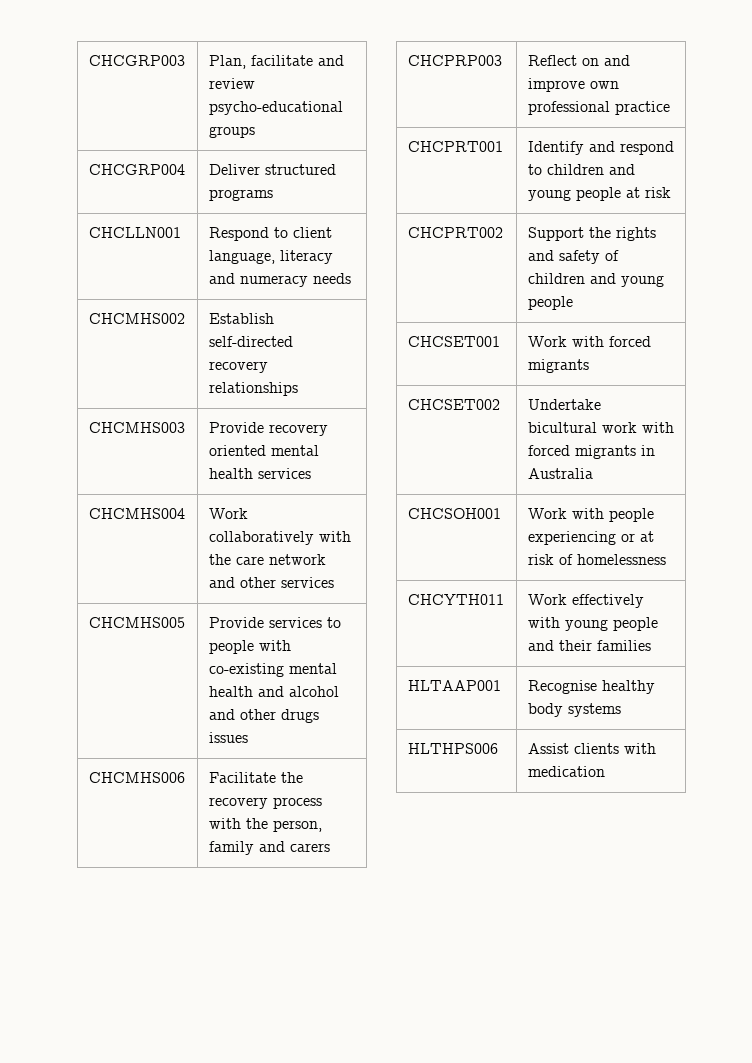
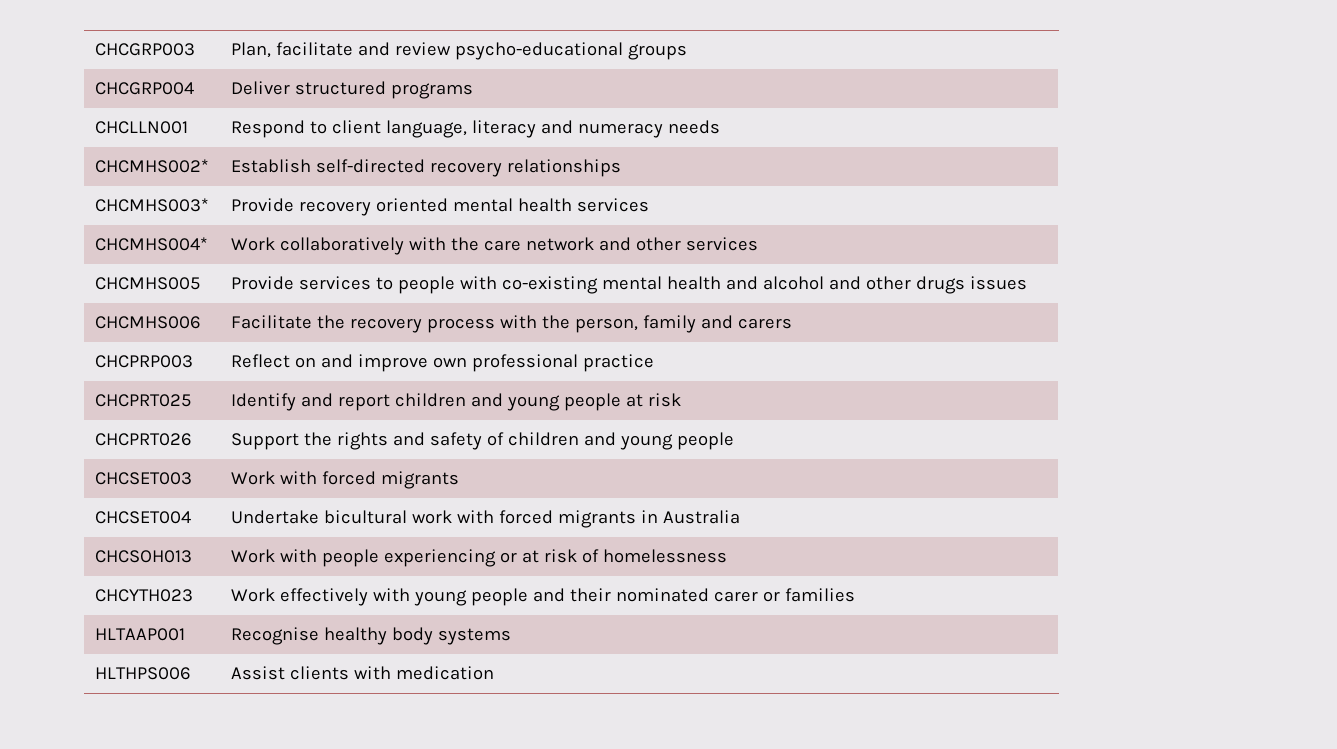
[88,313,185,324] CHCMHS002 -> [94,159,209,173] CHCMHS002*
[88,422,185,433] CHCMHS003 -> [94,198,209,212] CHCMHS003*
[88,508,185,519] CHCMHS004 -> [94,237,208,251] CHCMHS004*
[407,141,503,152] CHCPRT001 -> [94,394,191,407] CHCPRT025
[619,141,674,155] [527,164,542,175] respond to -> [337,394,390,411] report
[407,227,503,238] CHCPRT002 -> [94,433,192,446] CHCPRT026
[407,336,500,347] CHCSET001 -> [94,472,192,485] CHCSET003
[407,399,500,410] CHCSET002 -> [94,511,191,524] CHCSET004
[407,508,501,519] CHCSOH001 -> [94,550,192,563] CHCSOH013
[407,594,504,605] CHCYTH011 -> [94,589,193,602] CHCYTH023
(592, 645) none -> [615,588,780,602] nominated carer or

